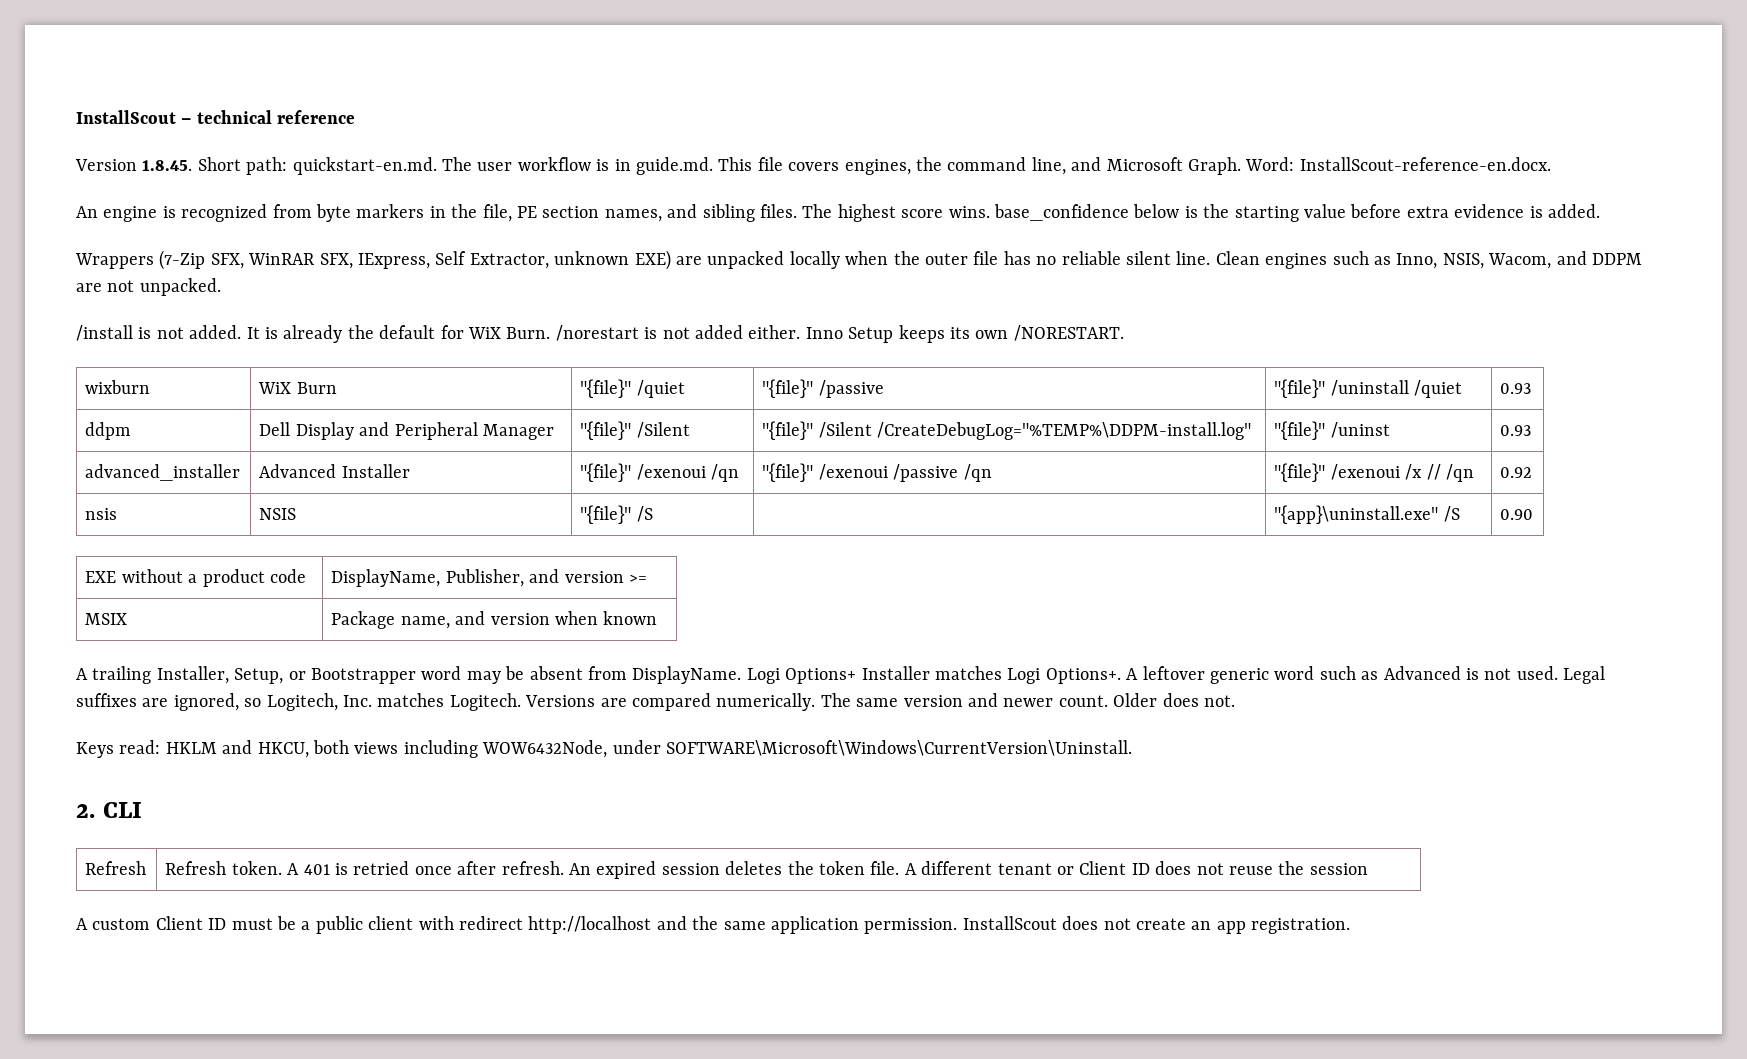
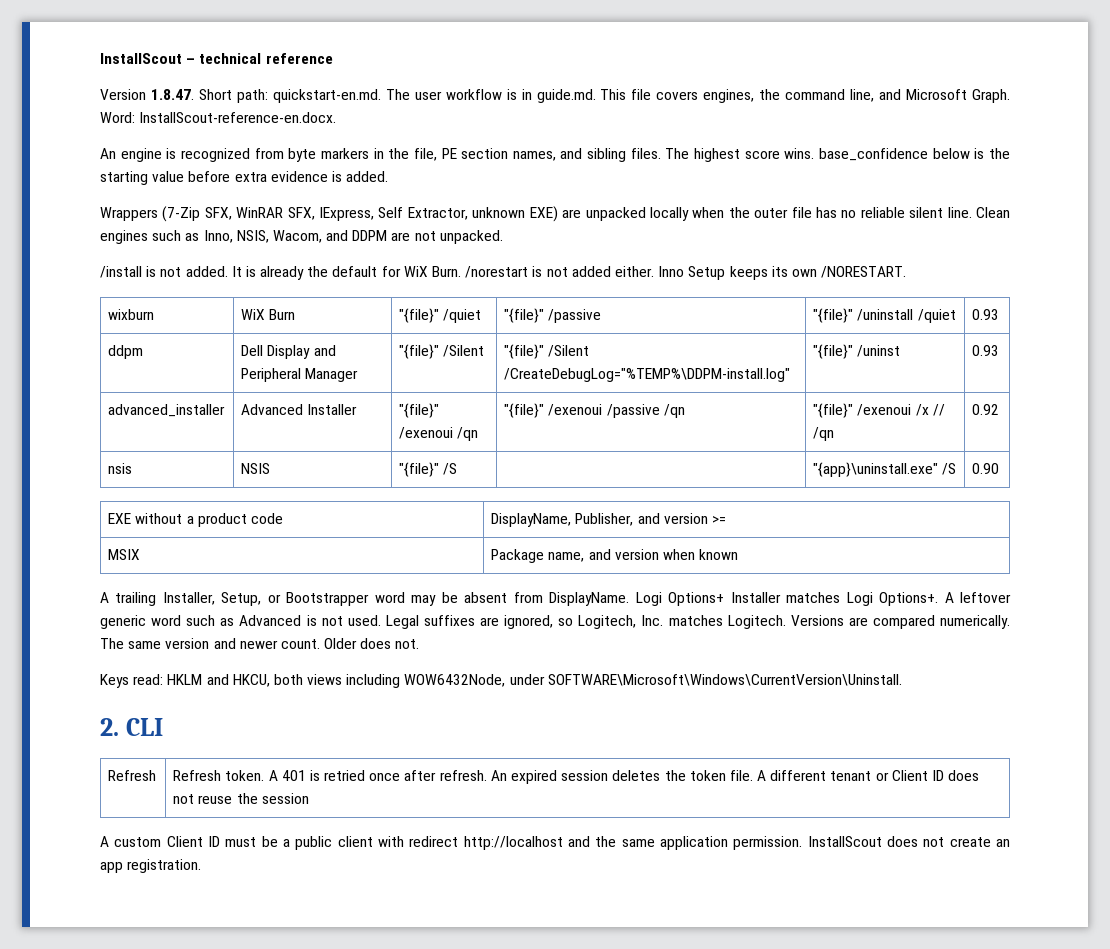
[142,160,193,171] 1.8.45. -> [150,89,194,100] 1.8.47.

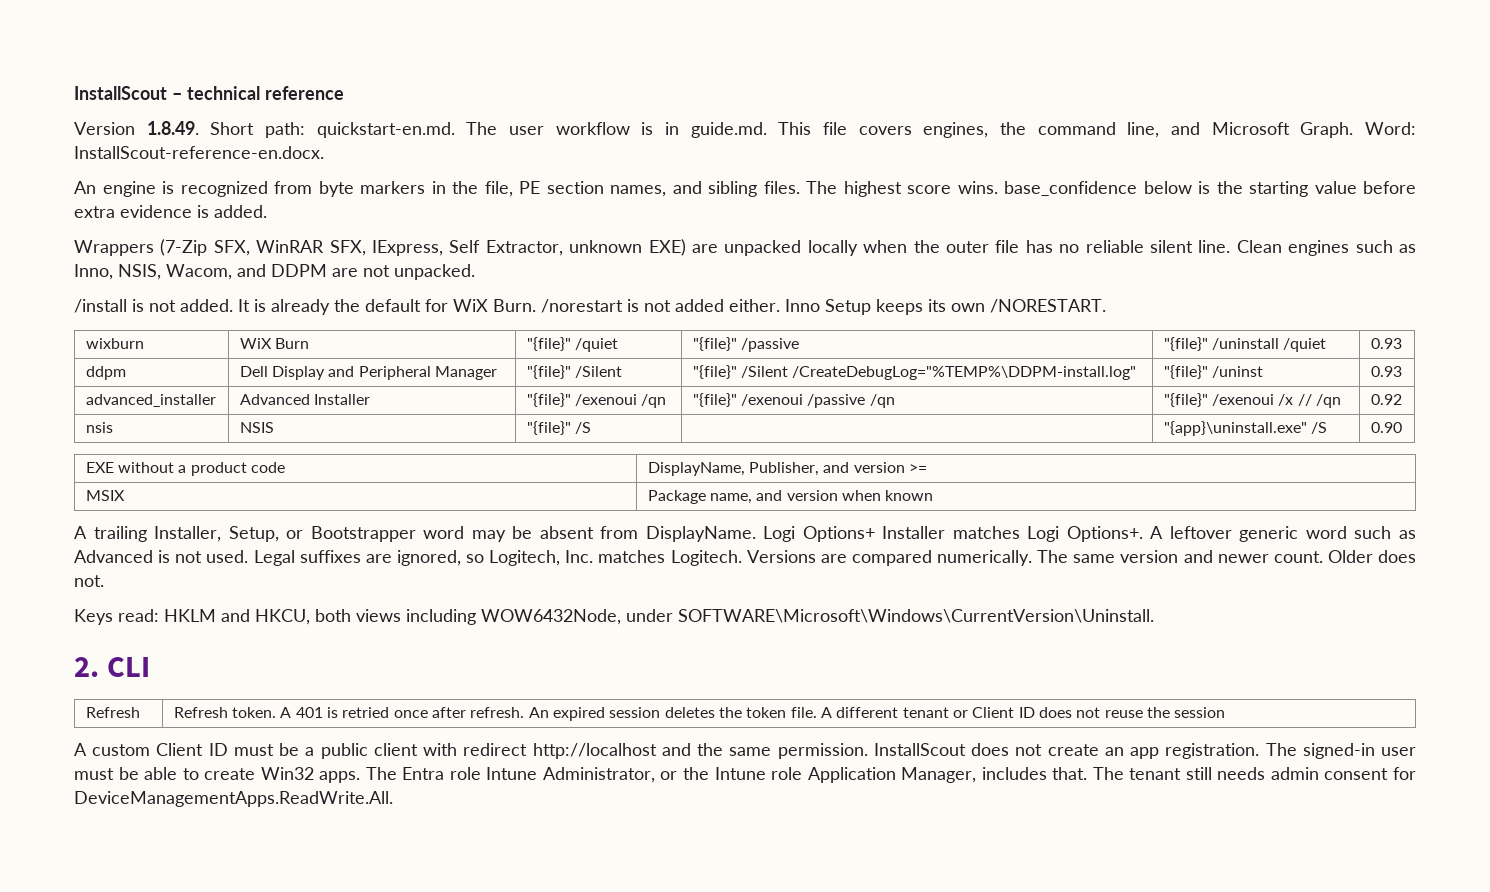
[150,89,194,100] 1.8.47. -> [146,121,199,135] 1.8.49.
[660,836,728,850] application -> (772, 751) none
(202, 866) none -> [1265,743,1417,759] [74,767,1416,783] [74,791,393,807] The signed-in user must be able to create Win32 apps. The Entra role Intune Administrator, or the Intune role Application Manager, includes that. The tenant still needs admin consent for DeviceManagementApps.ReadWrite.All.

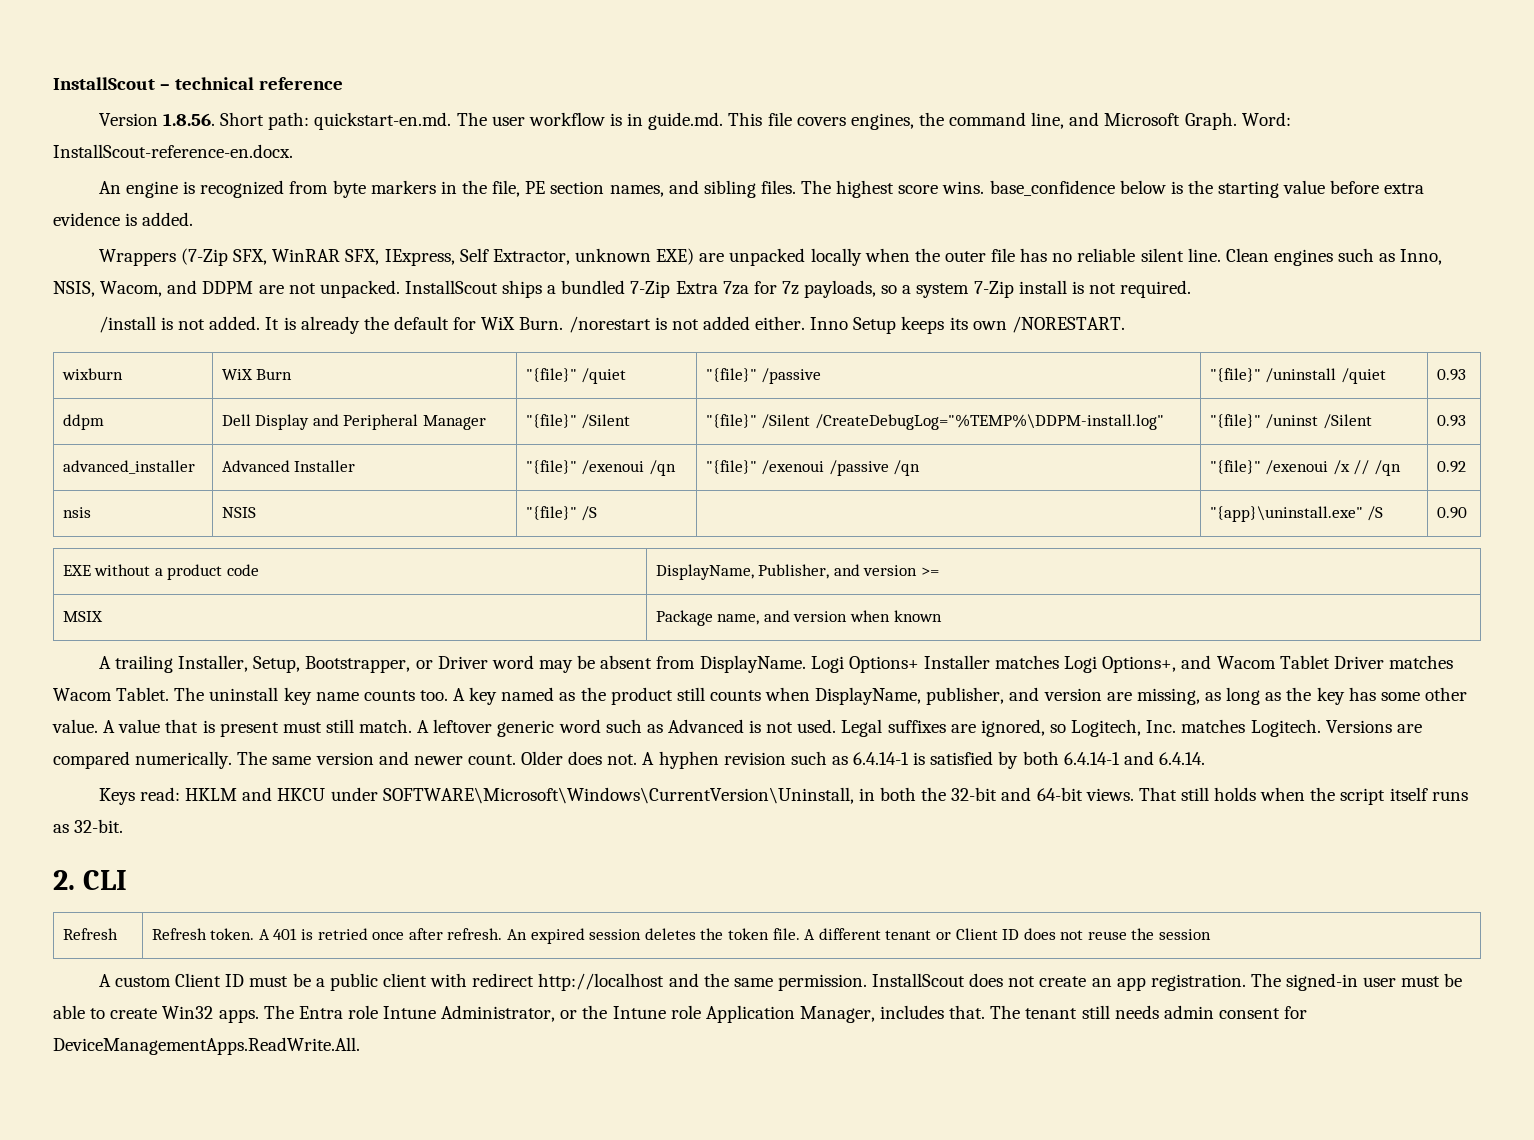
[146,121,199,135] 1.8.49. -> [163,113,216,126] 1.8.56.
(475, 272) none -> [404,280,1192,298] InstallScout ships a bundled 7-Zip Extra 7za for 7z payloads, so a system 7-Zip install is not required.
(1264, 372) none -> [1322,414,1372,429] /Silent
[286,526,416,542] or Bootstrapper -> [305,656,488,673] Bootstrapper, or Driver
[1066,526,1143,542] Options+. -> [1102,655,1453,673] [53,687,1467,705] [52,719,413,737] Options+, and Wacom Tablet Driver matches Wacom Tablet. The uninstall key name counts too. A key named as the product still counts when DisplayName, publisher, and version are missing, as long as the key has some other value. A value that is present must still match.
[74,609,1154,625] // Keys read: HKLM and HKCU, both views including WOW6432Node, under SOFTWARE\Microsoft\Windows\CurrentVersion\Uninstall. -> [642,751,1205,769] [98,787,1468,805] [53,819,124,833] A hyphen revision such as 6.4.14-1 is satisfied by both 6.4.14-1 and 6.4.14. // Keys read: HKLM and HKCU under SOFTWARE\Microsoft\Windows\CurrentVersion\Uninstall, in both the 32-bit and 64-bit views. That still holds when the script itself runs as 32-bit.

